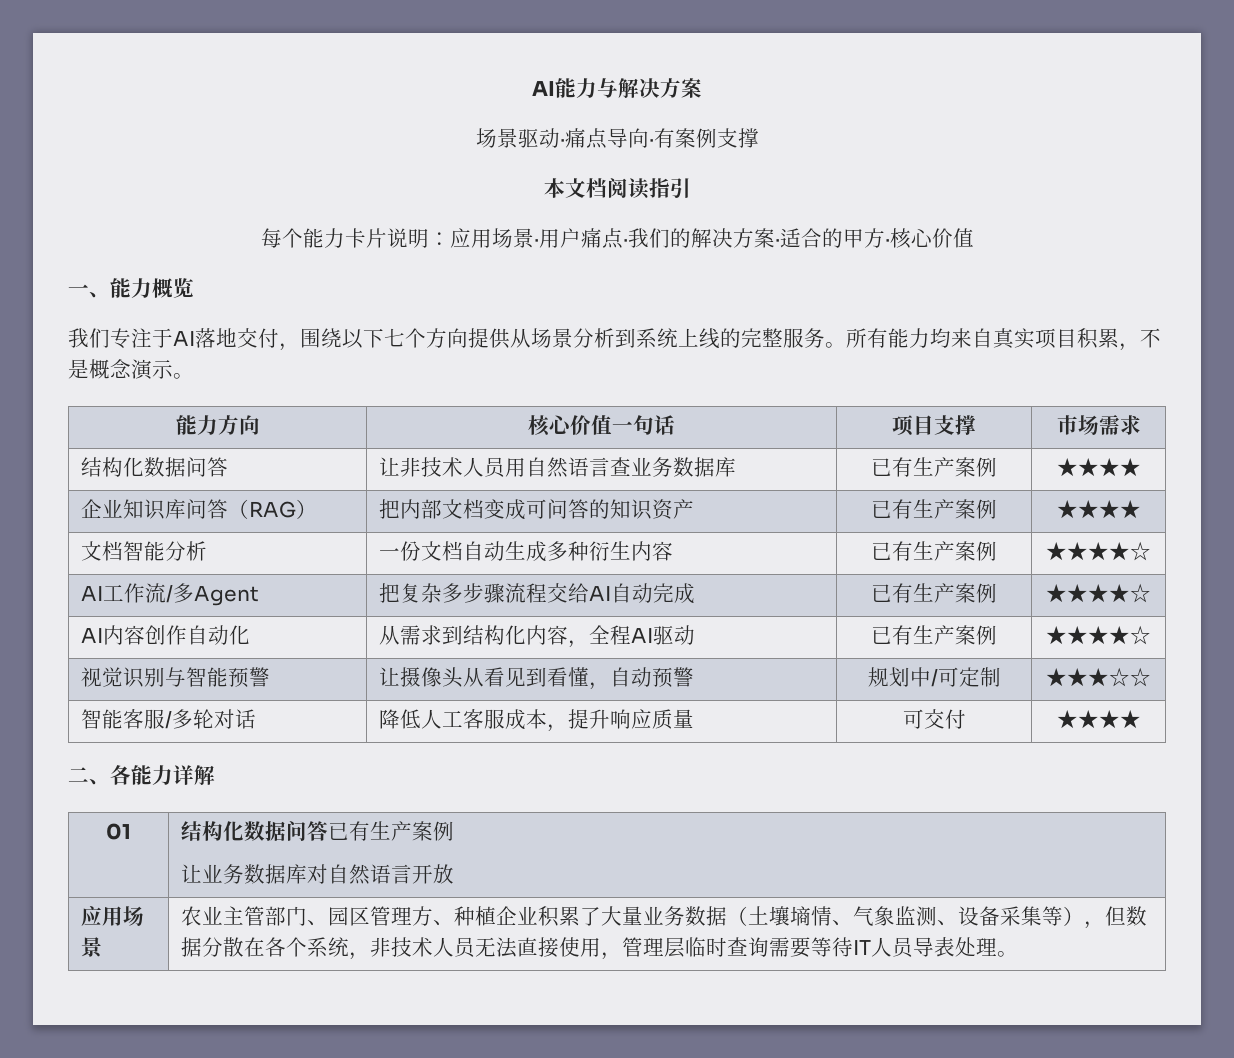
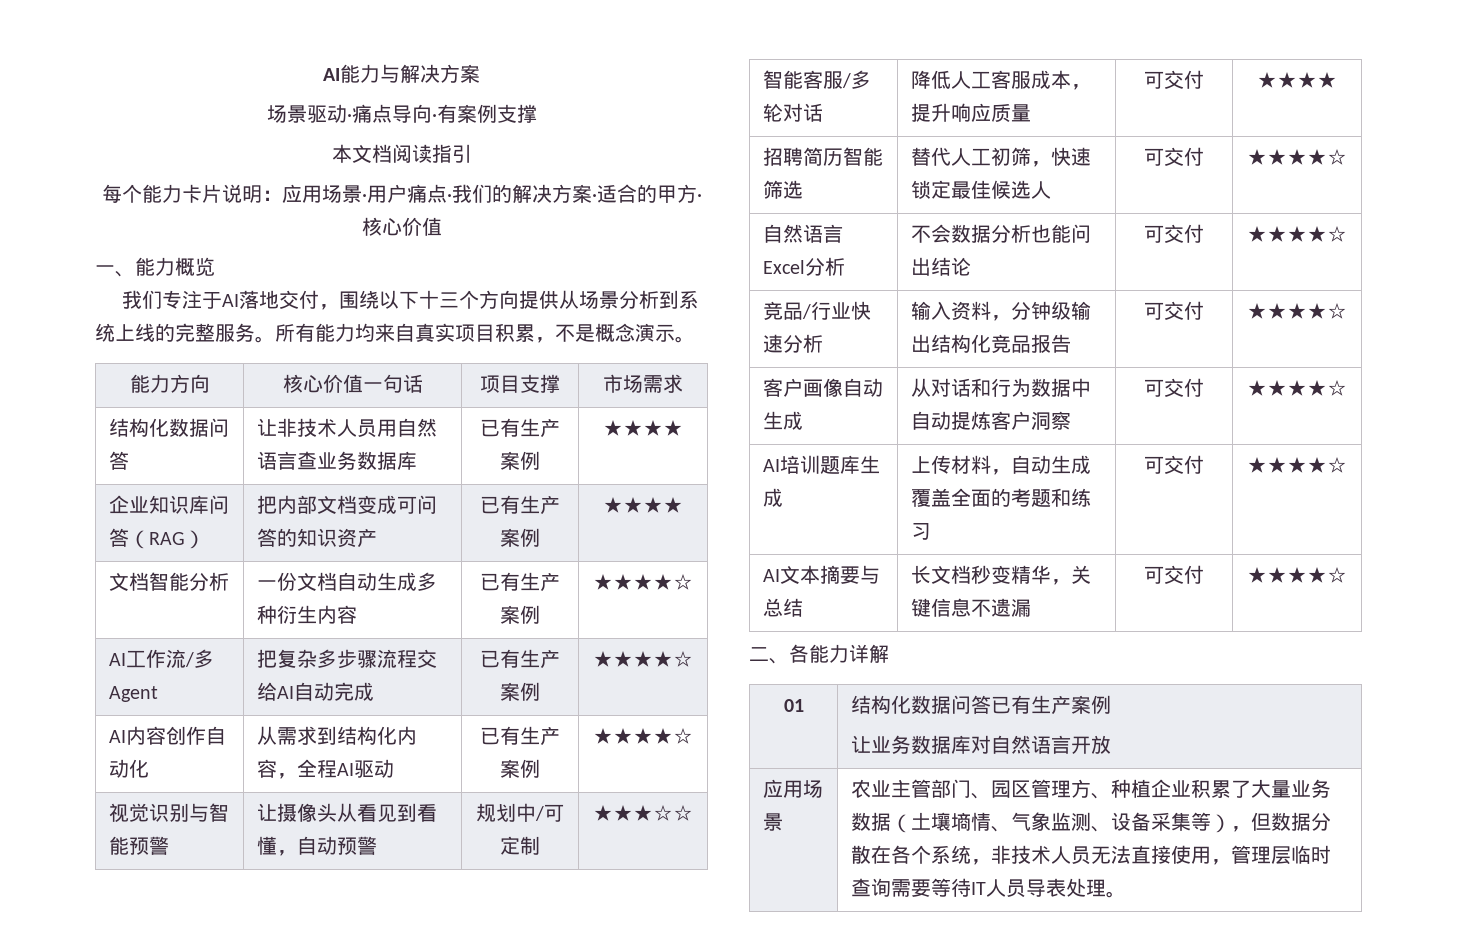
[384,328,405,347] 七 -> [418,290,459,309] 十三
(1141, 719) none -> [762,147,883,166] [762,180,803,199] [910,147,1091,167] [910,180,1051,199] [1144,147,1204,166] [1247,149,1347,165] [762,224,843,243] [762,257,845,276] [910,224,1091,243] [910,257,971,276] [1144,224,1204,243] [1247,226,1347,242] [762,301,871,320] [762,334,823,353] [910,301,1091,321] [910,334,1071,353] [1144,301,1204,320] [1247,303,1347,319] [762,378,883,397] [762,411,803,430] [910,378,1091,397] [910,411,1071,430] [1144,378,1204,397] [1247,380,1347,396] [762,455,880,474] [762,488,783,507] [910,455,1091,475] [910,488,1091,507] [910,523,931,540] [1144,455,1204,474] [1247,457,1347,473] [762,565,880,584] [762,598,803,617] [910,565,1091,585] [910,598,1031,617] [1144,565,1204,584] [1247,567,1347,583] // 招聘简历智能筛选 | 替代人工初筛，快速锁定最佳候选人 | 可交付 | ★★★★☆ // 自然语言Excel分析 | 不会数据分析也能问出结论 | 可交付 | ★★★★☆ // 竞品/行业快速分析 | 输入资料，分钟级输出结构化竞品报告 | 可交付 | ★★★★☆ // 客户画像自动生成 | 从对话和行为数据中自动提炼客户洞察 | 可交付 | ★★★★☆ // AI培训题库生成 | 上传材料，自动生成覆盖全面的考题和练习 | 可交付 | ★★★★☆ // AI文本摘要与总结 | 长文档秒变精华，关键信息不遗漏 | 可交付 | ★★★★☆

